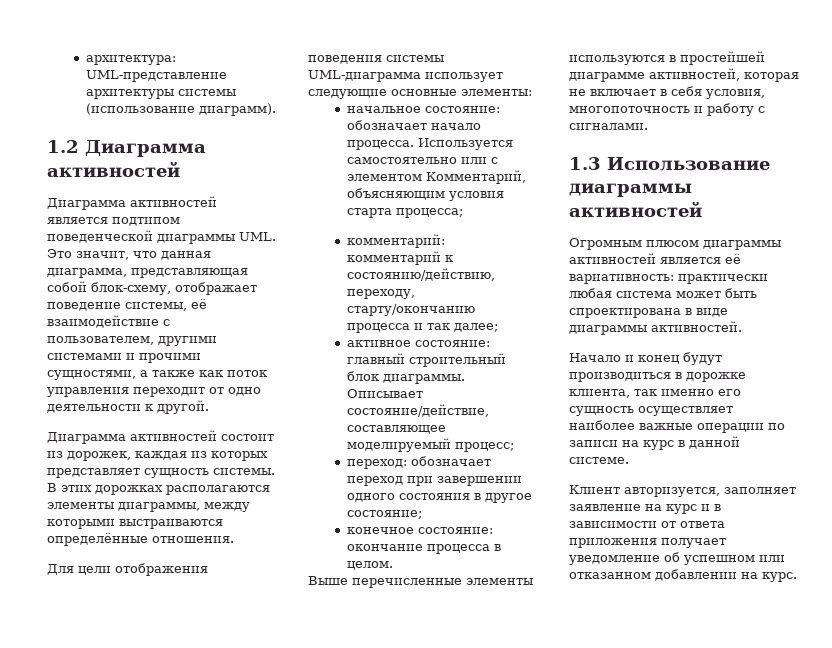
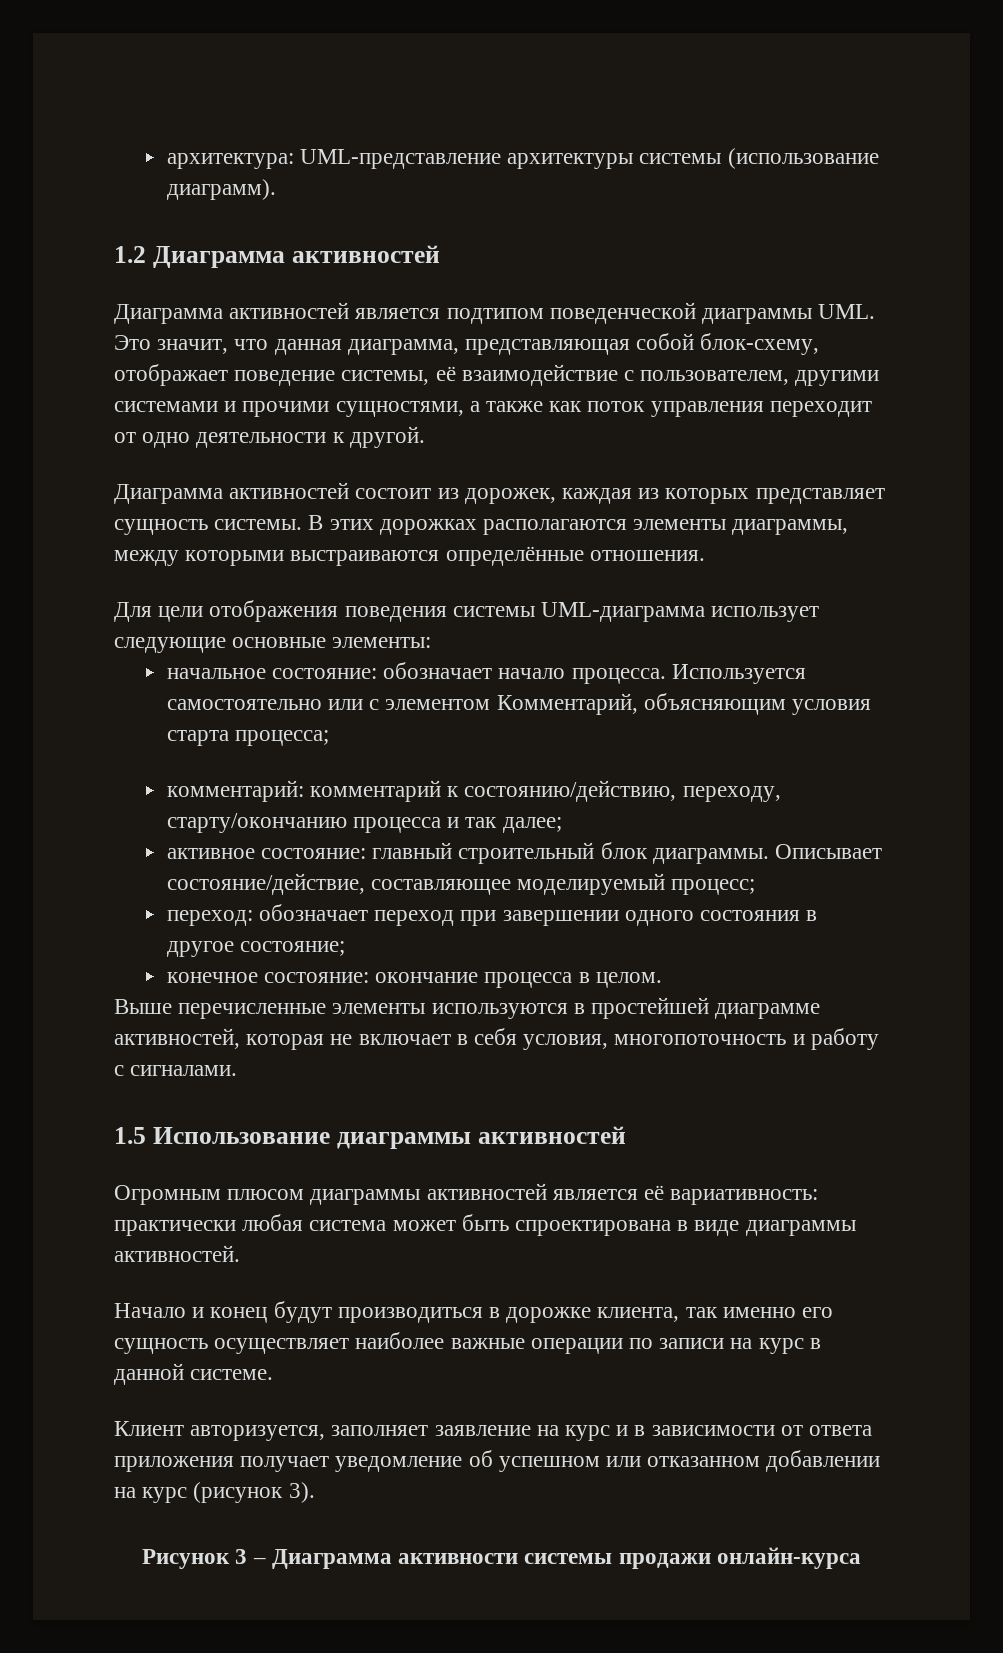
[569,157,601,170] 1.3 -> [114,1127,146,1144] 1.5
[762,572,797,582] курс. -> [142,1482,315,1503] [142,1547,861,1569] курс (рисунок 3). // Рисунок 3 – Диаграмма активности системы продажи онлайн-курса

